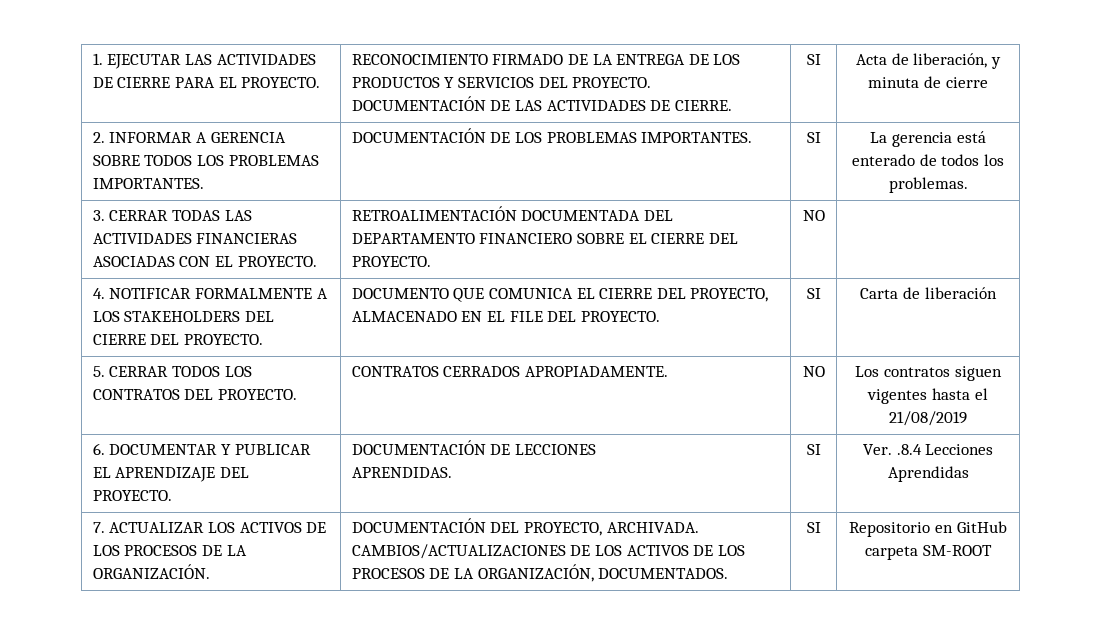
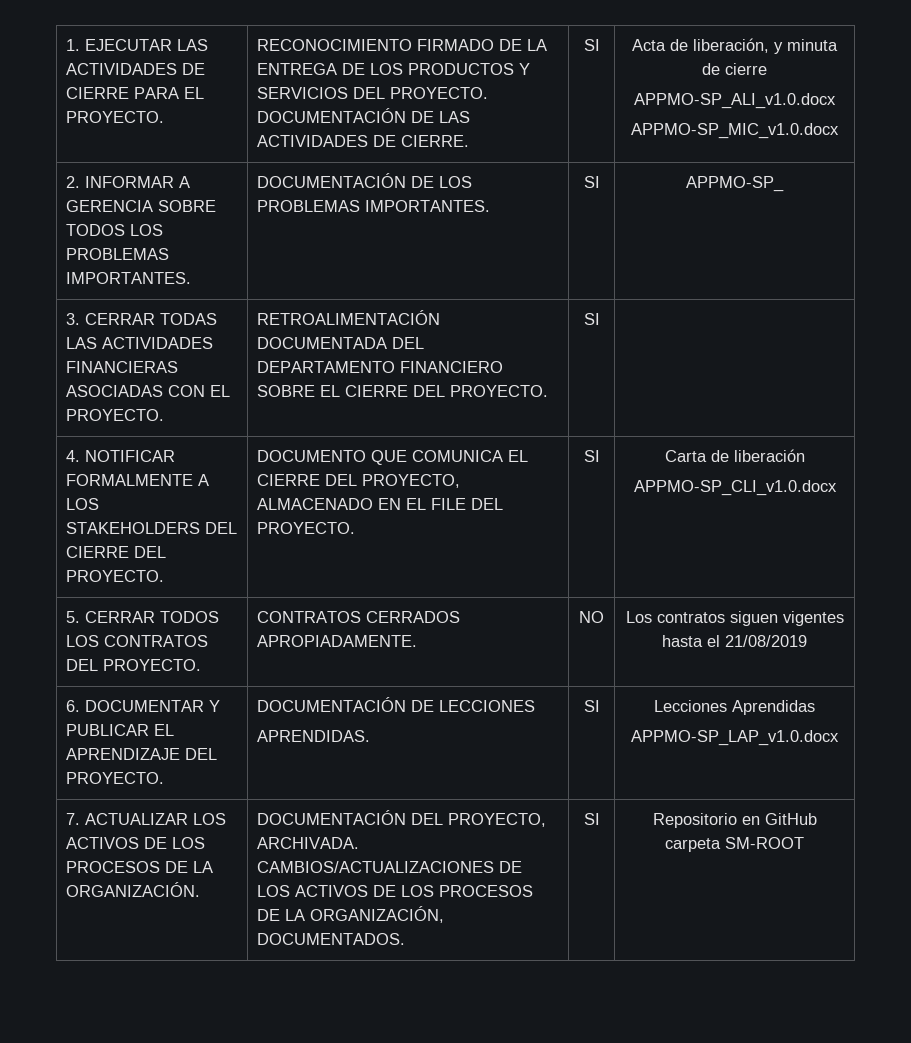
(988, 82) none -> [634,93,836,109] [631,123,839,139] // APPMO-SP_ALI_v1.0.docx // APPMO-SP_MIC_v1.0.docx
[870,131,986,147] [852,154,1004,166] [888,177,968,193] La gerencia está enterado de todos los problemas. -> [686,176,784,192] APPMO-SP_
[802,210,825,221] NO -> [583,313,600,325] SI
(997, 293) none -> [633,480,837,496] // APPMO-SP_CLI_v1.0.docx
[862,444,922,455] Ver. .8.4 -> (600, 706) none
(969, 474) none -> [631,730,839,746] // APPMO-SP_LAP_v1.0.docx

